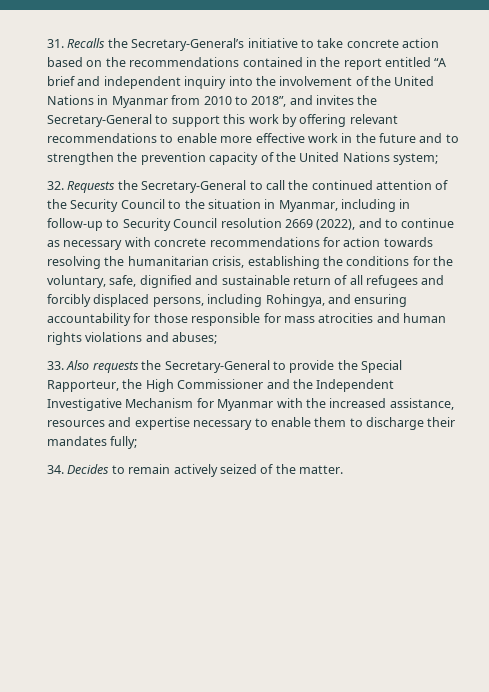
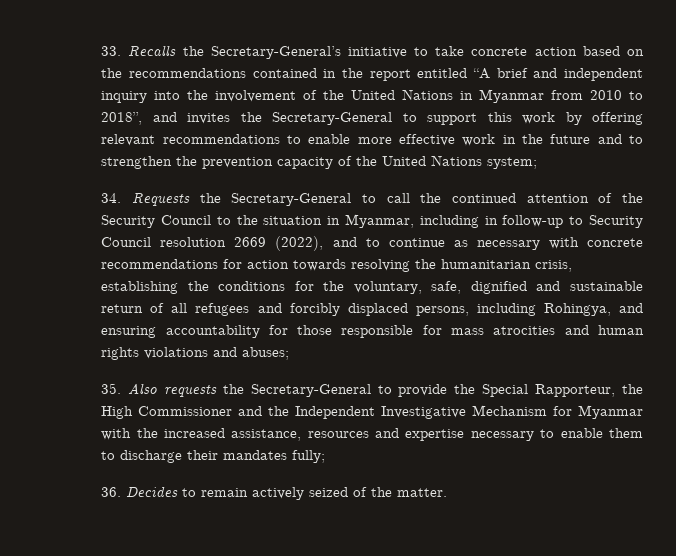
[47,39,65,48] 31. -> [101,46,122,56] 33.
[47,181,65,190] 32. -> [101,193,122,203] 34.
[47,361,65,370] 33. -> [101,383,122,394] 35.
[47,465,65,474] 34. -> [101,487,122,497] 36.

